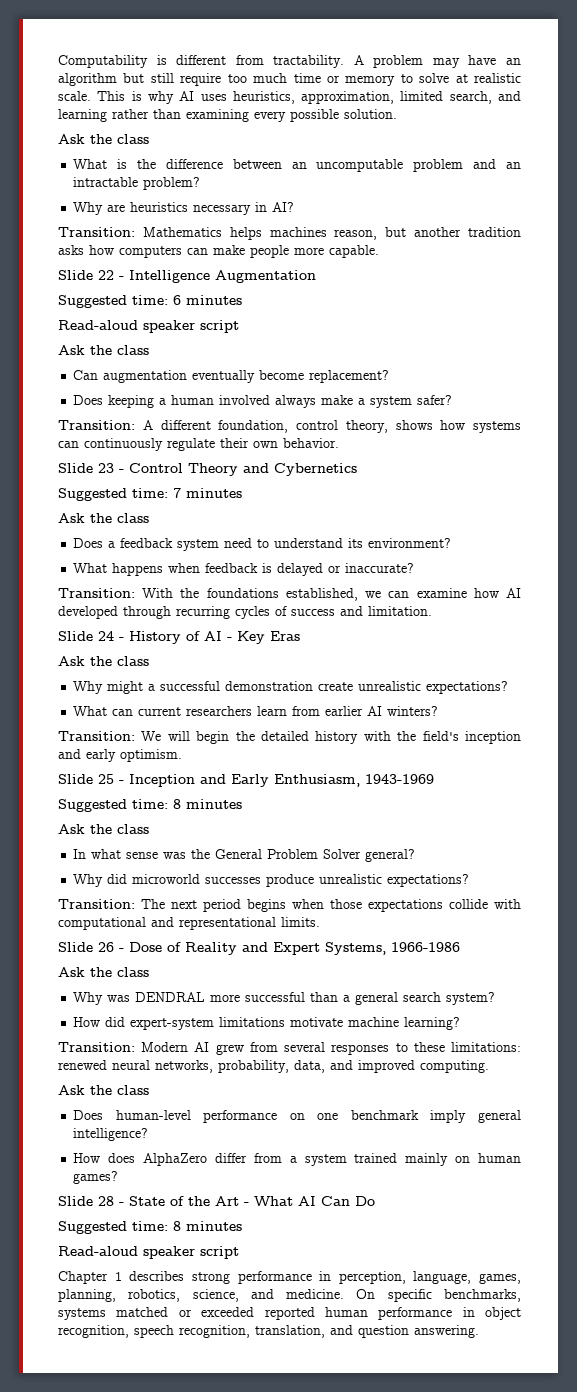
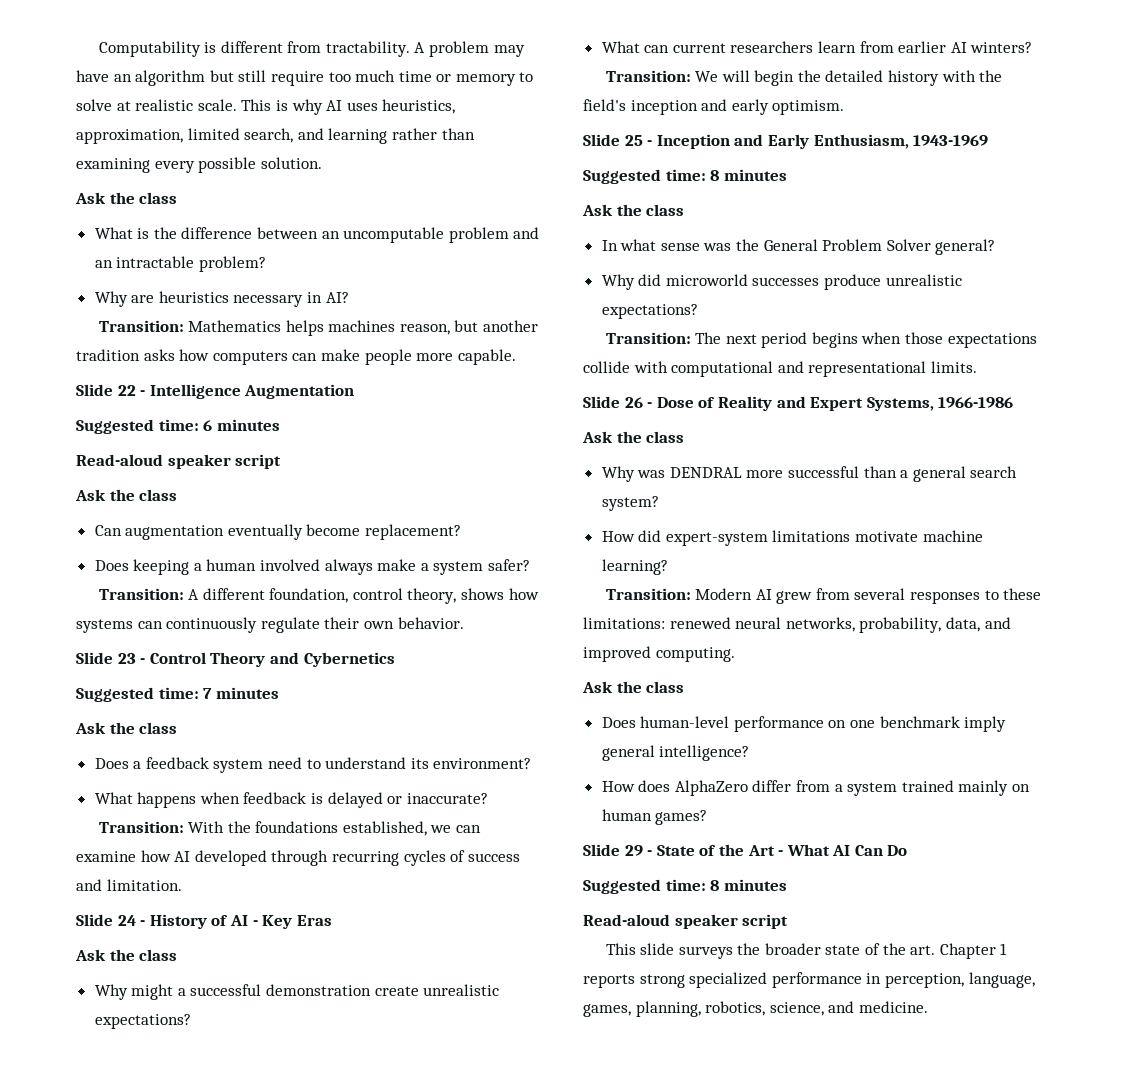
[98,1196,114,1206] 28 -> [624,845,643,856] 29
[58,1271,230,1284] Chapter 1 describes strong -> [605,943,1008,959] [583,972,768,988] This slide surveys the broader state of the art. Chapter 1 reports strong specialized
[356,1289,521,1302] [58,1307,521,1320] [58,1325,479,1338] On specific benchmarks, systems matched or exceeded reported human performance in object recognition, speech recognition, translation, and question answering. -> (928, 1007) none

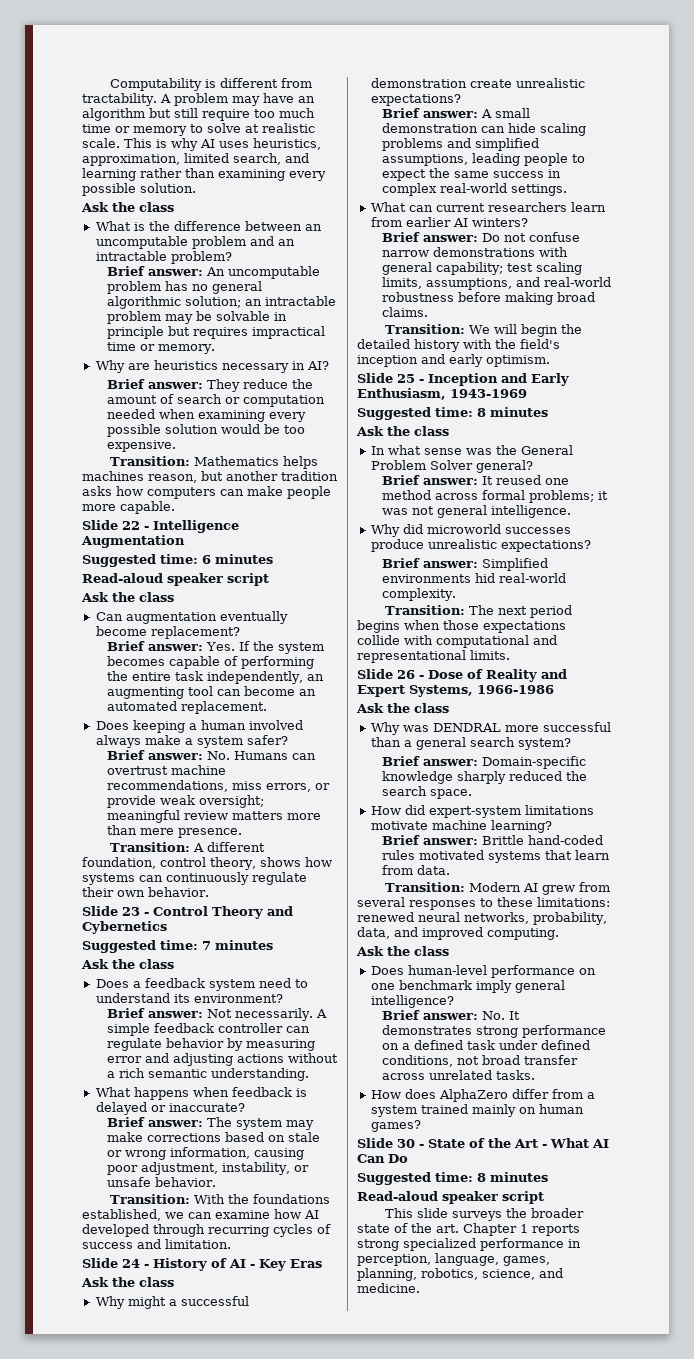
(266, 264) none -> [106,266,320,279] [106,281,262,294] [106,296,336,309] [106,311,287,324] [106,326,325,339] [106,342,215,354] // Brief answer: An uncomputable problem has no general algorithmic solution; an intractable problem may be solvable in principle but requires impractical time or memory.
(349, 297) none -> [106,379,313,392] [106,394,325,407] [106,409,306,422] [106,424,305,437] [106,440,176,452] // Brief answer: They reduce the amount of search or computation needed when examining every possible solution would be too expensive.
(462, 532) none -> [106,641,324,654] [106,656,314,669] [106,671,324,684] [106,686,316,699] [106,701,267,714] // Brief answer: Yes. If the system becomes capable of performing the entire task independently, an augmenting tool can become an automated replacement.
(531, 565) none -> [106,750,316,760] [106,765,226,775] [106,780,330,792] [106,795,264,808] [106,810,321,823] [106,825,242,838] // Brief answer: No. Humans can overtrust machine recommendations, miss errors, or provide weak oversight; meaningful review matters more than mere presence.
(532, 763) none -> [106,1008,327,1021] [106,1023,310,1036] [106,1038,315,1051] [106,1053,338,1066] [106,1068,309,1081] // Brief answer: Not necessarily. A simple feedback controller can regulate behavior by measuring error and adjusting actions without a rich semantic understanding.
(488, 798) none -> [106,1117,314,1130] [106,1132,320,1142] [106,1147,304,1160] [106,1162,309,1175] [106,1177,216,1187] // Brief answer: The system may make corrections based on stale or wrong information, causing poor adjustment, instability, or unsafe behavior.
(191, 1021) none -> [381,108,530,118] [381,123,586,136] [381,138,539,151] [381,153,585,166] [381,168,561,181] [381,183,567,196] // Brief answer: A small demonstration can hide scaling problems and simplified assumptions, leading people to expect the same success in complex real-world settings.
(1033, 47) none -> [381,232,580,242] [381,247,568,257] [381,262,582,275] [381,277,611,290] [381,292,595,305] [381,307,428,317] // Brief answer: Do not confuse narrow demonstrations with general capability; test scaling limits, assumptions, and real-world robustness before making broad claims.
(996, 247) none -> [381,475,569,485] [381,490,608,503] [381,505,571,518] // Brief answer: It reused one method across formal problems; it was not general intelligence.
(698, 311) none -> [381,558,548,571] [381,573,566,583] [381,588,456,601] // Brief answer: Simplified environments hid real-world complexity.
(659, 503) none -> [381,756,586,769] [381,771,587,784] [381,786,472,799] // Brief answer: Domain-specific knowledge sharply reduced the search space.
(668, 567) none -> [381,835,603,845] [381,850,610,863] [381,865,450,875] // Brief answer: Brittle hand-coded rules motivated systems that learn from data.
(750, 753) none -> [381,1010,520,1020] [381,1025,606,1038] [381,1040,590,1050] [381,1055,578,1067] [381,1070,535,1080] // Brief answer: No. It demonstrates strong performance on a defined task under defined conditions, not broad transfer across unrelated tasks.
[624,845,643,856] 29 -> [397,1139,415,1148] 30

